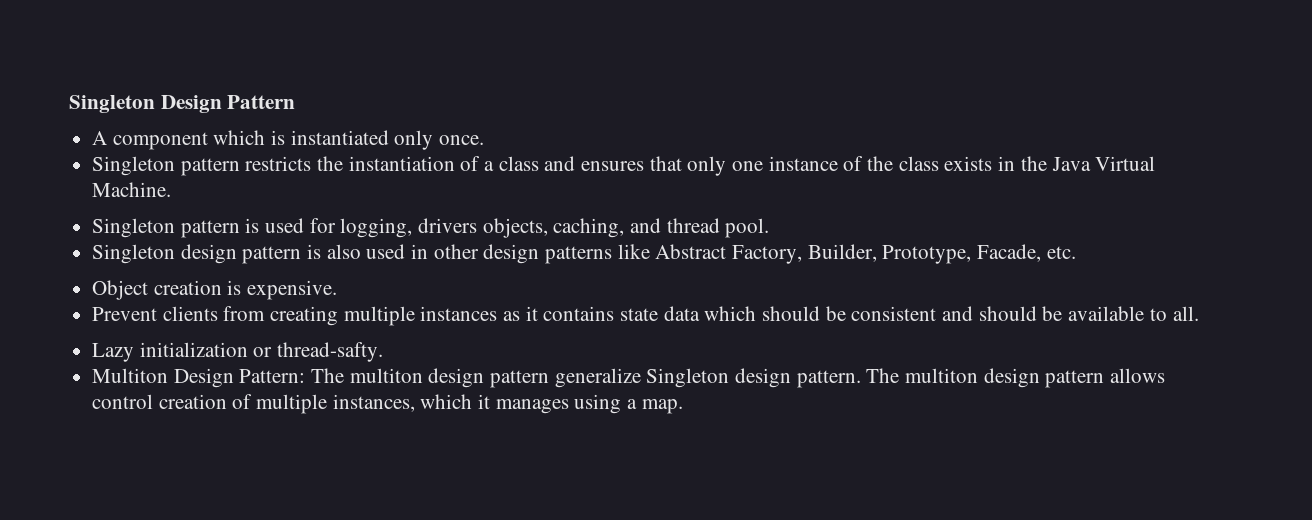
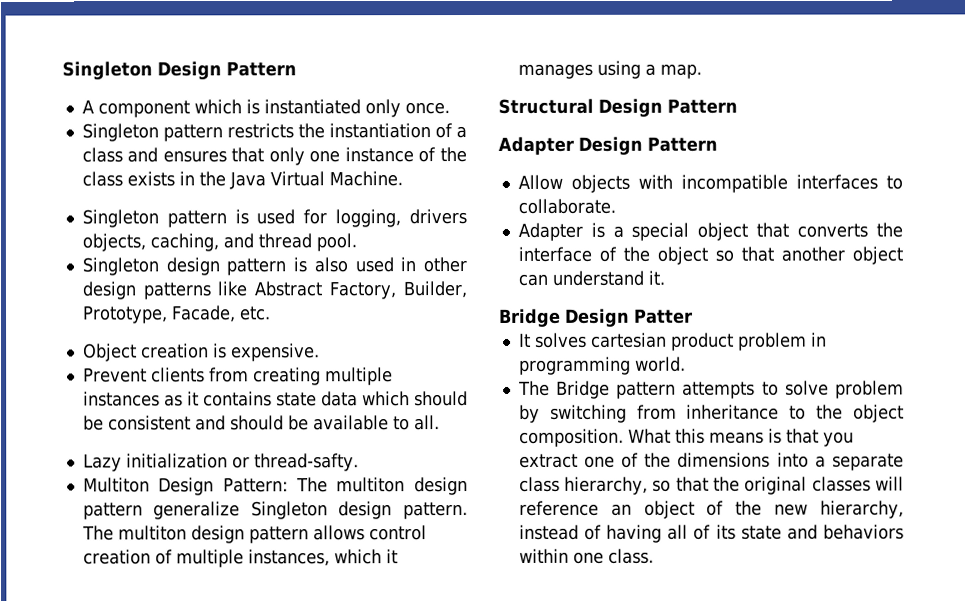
(683, 406) none -> [498,98,738,117] [498,136,718,155] [517,174,903,193] [517,198,616,214] [517,222,903,241] [517,246,903,265] [517,270,665,286] [499,308,693,327] [518,332,827,351] [518,356,686,375] [517,380,904,399] [518,404,904,423] [518,428,854,447] [518,452,904,471] [518,476,904,495] [518,500,904,519] [518,524,904,543] [518,548,654,564] // Structural Design Pattern // Adapter Design Pattern // Allow objects with incompatible interfaces to collaborate. // Adapter is a special object that converts the interface of the object so that another object can understand it. // Bridge Design Patter // It solves cartesian product problem in programming world. // The Bridge pattern attempts to solve problem by switching from inheritance to the object composition. What this means is that you extract one of the dimensions into a separate class hierarchy, so that the original classes will reference an object of the new hierarchy, instead of having all of its state and behaviors within one class.

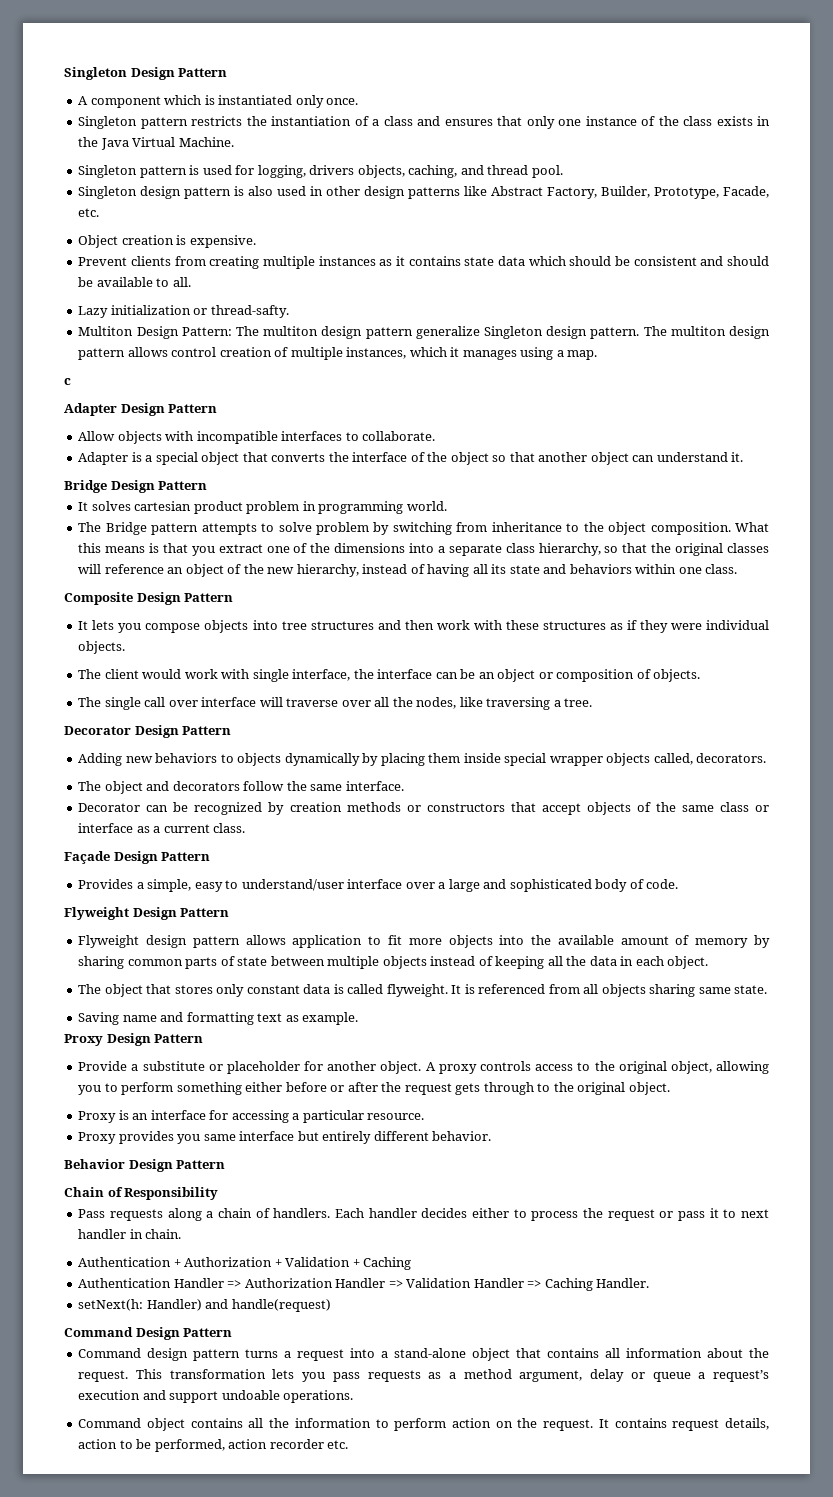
[498,98,738,117] Structural Design Pattern -> [64,378,71,385] c
[634,308,693,324] Patter -> [158,481,208,490] Pattern
[693,524,712,540] of -> (488, 569) none
(654, 556) none -> [64,592,234,605] [78,620,770,633] [78,641,126,654] [78,669,701,682] [78,697,593,710] [64,725,232,738] [78,753,767,766] [78,781,404,794] [78,802,770,815] [78,823,246,833] [64,851,211,864] [78,879,679,892] [64,907,230,920] [78,935,771,948] [78,956,709,969] [78,984,768,997] [78,1012,359,1025] [64,1033,204,1046] [78,1061,770,1074] [78,1082,670,1095] [78,1110,425,1123] [78,1131,492,1144] [64,1159,226,1172] [64,1187,219,1200] [78,1208,770,1221] [78,1229,182,1239] [78,1257,412,1270] [78,1278,650,1291] [78,1299,331,1312] [64,1327,233,1340] [78,1348,770,1361] [78,1369,770,1382] [78,1390,354,1403] [78,1418,770,1431] [78,1439,349,1452] // Composite Design Pattern // It lets you compose objects into tree structures and then work with these structures as if they were individual objects. // The client would work with single interface, the interface can be an object or composition of objects. // The single call over interface will traverse over all the nodes, like traversing a tree. // Decorator Design Pattern // Adding new behaviors to objects dynamically by placing them inside special wrapper objects called, decorators. // The object and decorators follow the same interface. // Decorator can be recognized by creation methods or constructors that accept objects of the same class or interface as a current class. // Façade Design Pattern // Provides a simple, easy to understand/user interface over a large and sophisticated body of code. // Flyweight Design Pattern // Flyweight design pattern allows application to fit more objects into the available amount of memory by sharing common parts of state between multiple objects instead of keeping all the data in each object. // The object that stores only constant data is called flyweight. It is referenced from all objects sharing same state. // Saving name and formatting text as example. // Proxy Design Pattern // Provide a substitute or placeholder for another object. A proxy controls access to the original object, allowing you to perform something either before or after the request gets through to the original object. // Proxy is an interface for accessing a particular resource. // Proxy provides you same interface but entirely different behavior. // Behavior Design Pattern // Chain of Responsibility // Pass requests along a chain of handlers. Each handler decides either to process the request or pass it to next handler in chain. // Authentication + Authorization + Validation + Caching // Authentication Handler => Authorization Handler => Validation Handler => Caching Handler. // setNext(h: Handler) and handle(request) // Command Design Pattern // Command design pattern turns a request into a stand-alone object that contains all information about the request. This transformation lets you pass requests as a method argument, delay or queue a request’s execution and support undoable operations. // Command object contains all the information to perform action on the request. It contains request details, action to be performed, action recorder etc.

